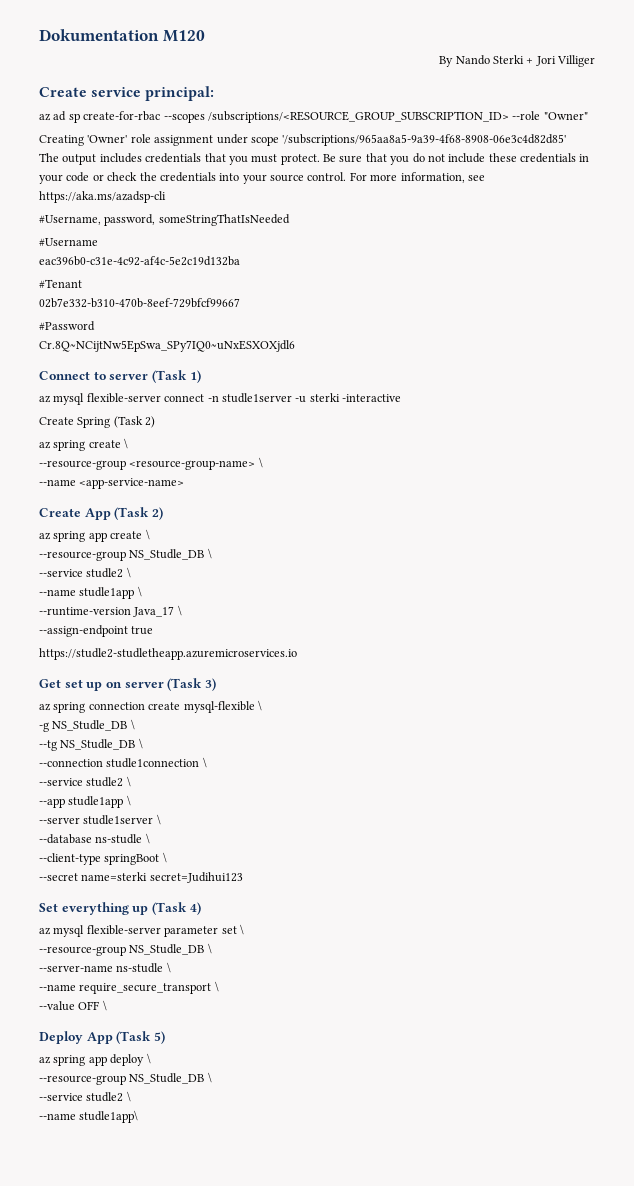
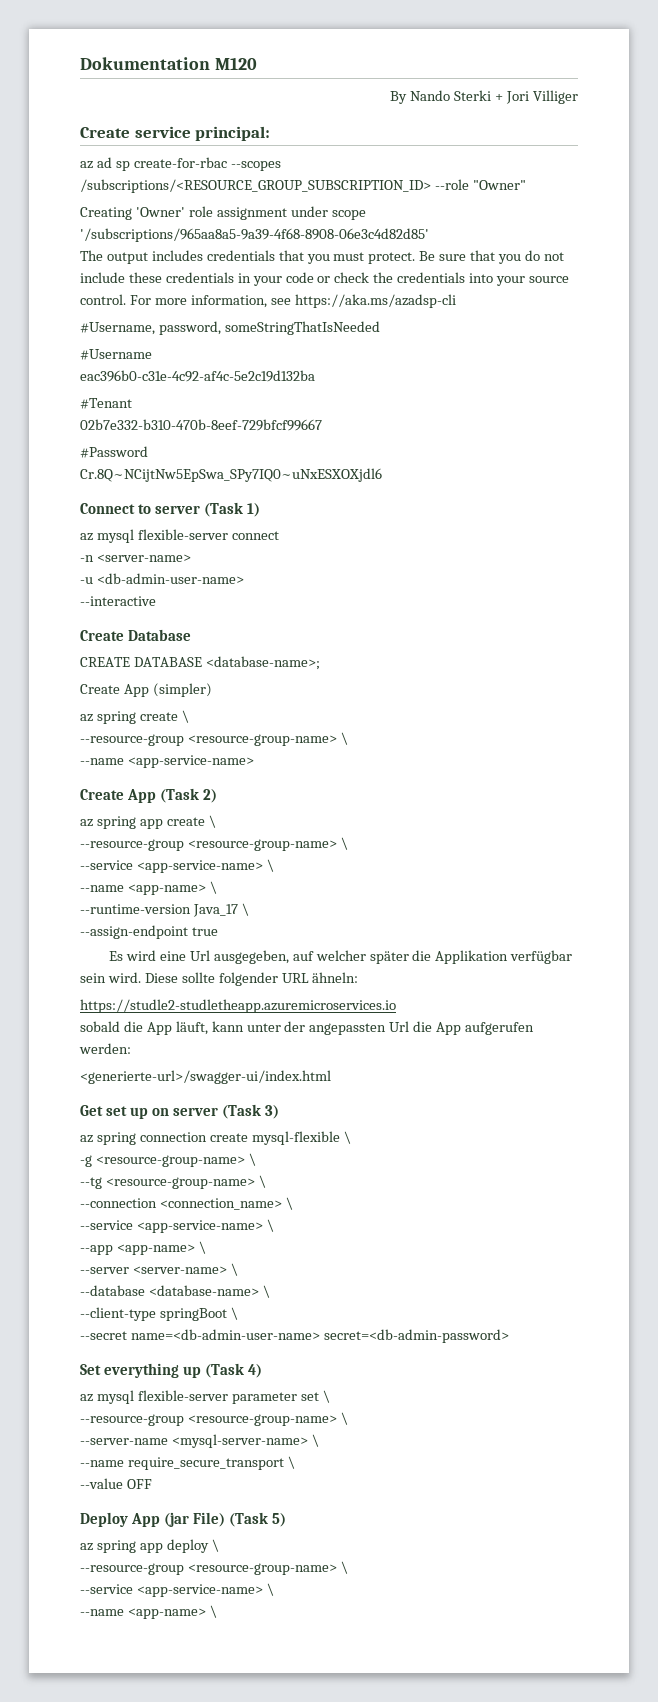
[207,393,401,403] [39,416,156,428] -n studle1server -u sterki -interactive // Create Spring (Task 2) -> [80,554,191,562] [80,573,244,584] [80,596,156,606] [80,629,192,641] [80,656,320,670] [80,683,212,697] // -n <server-name> // -u <db-admin-user-name> // --interactive // Create Database // CREATE DATABASE <database-name>; // Create App (simpler)
[129,548,212,560] [39,567,131,578] [39,587,135,599] NS_Studle_DB \ // --service studle2 \ // --name studle1app -> [187,837,348,851] [80,859,274,873] [80,884,206,895] <resource-group-name> \ // --service <app-service-name> \ // --name <app-name>
[39,648,297,660] https://studle2-studletheapp.azuremicroservices.io -> [109,950,573,964] [80,972,359,986] [80,999,396,1013] [80,1021,535,1035] [79,1043,131,1054] [80,1070,331,1084] Es wird eine Url ausgegeben, auf welcher später die Applikation verfügbar sein wird. Diese sollte folgender URL ähneln: // https://studle2-studletheapp.azuremicroservices.io // sobald die App läuft, kann unter der angepassten Url die App aufgerufen werden: // <generierte-url>/swagger-ui/index.html
[52,720,128,731] NS_Studle_DB -> [95,1155,245,1167] <resource-group-name>
[60,739,136,750] NS_Studle_DB -> [105,1177,255,1189] <resource-group-name>
[106,757,207,768] [39,777,124,787] studle1connection \ // --service studle2 -> [159,1197,293,1210] [80,1220,263,1233] <connection_name> \ // --service <app-service-name>
[68,796,124,808] studle1app -> [116,1244,195,1255] <app-name>
[83,815,154,825] studle1server -> [132,1266,227,1274] <server-name>
[95,834,143,844] ns-studle -> [148,1285,259,1296] <database-name>
[81,872,243,883] name=sterki secret=Judihui123 -> [130,1329,509,1343] name=<db-admin-user-name> secret=<db-admin-password>
[129,944,205,955] NS_Studle_DB -> [187,1414,337,1426] <resource-group-name>
[116,963,164,973] ns-studle -> [171,1434,308,1448] <mysql-server-name>
[102,1000,107,1011] \ -> (152, 1484) none
(113, 1038) none -> [164,1512,226,1527] (jar File)
[129,1072,212,1084] [39,1091,131,1102] [39,1110,139,1123] NS_Studle_DB \ // --service studle2 \ // --name studle1app\ -> [187,1561,348,1575] [80,1583,274,1597] [80,1605,217,1619] <resource-group-name> \ // --service <app-service-name> \ // --name <app-name> \

